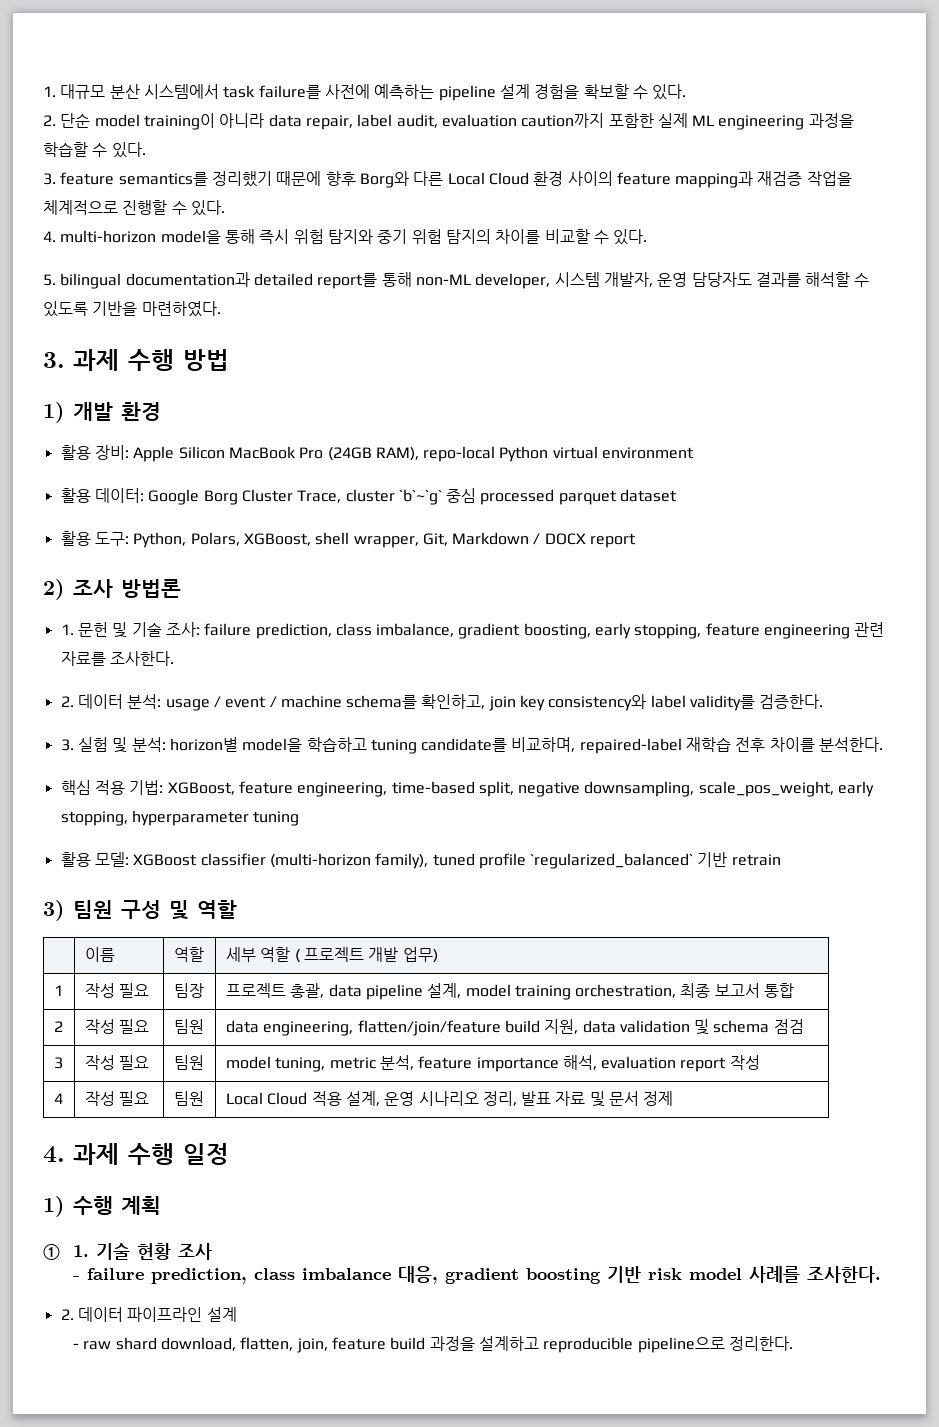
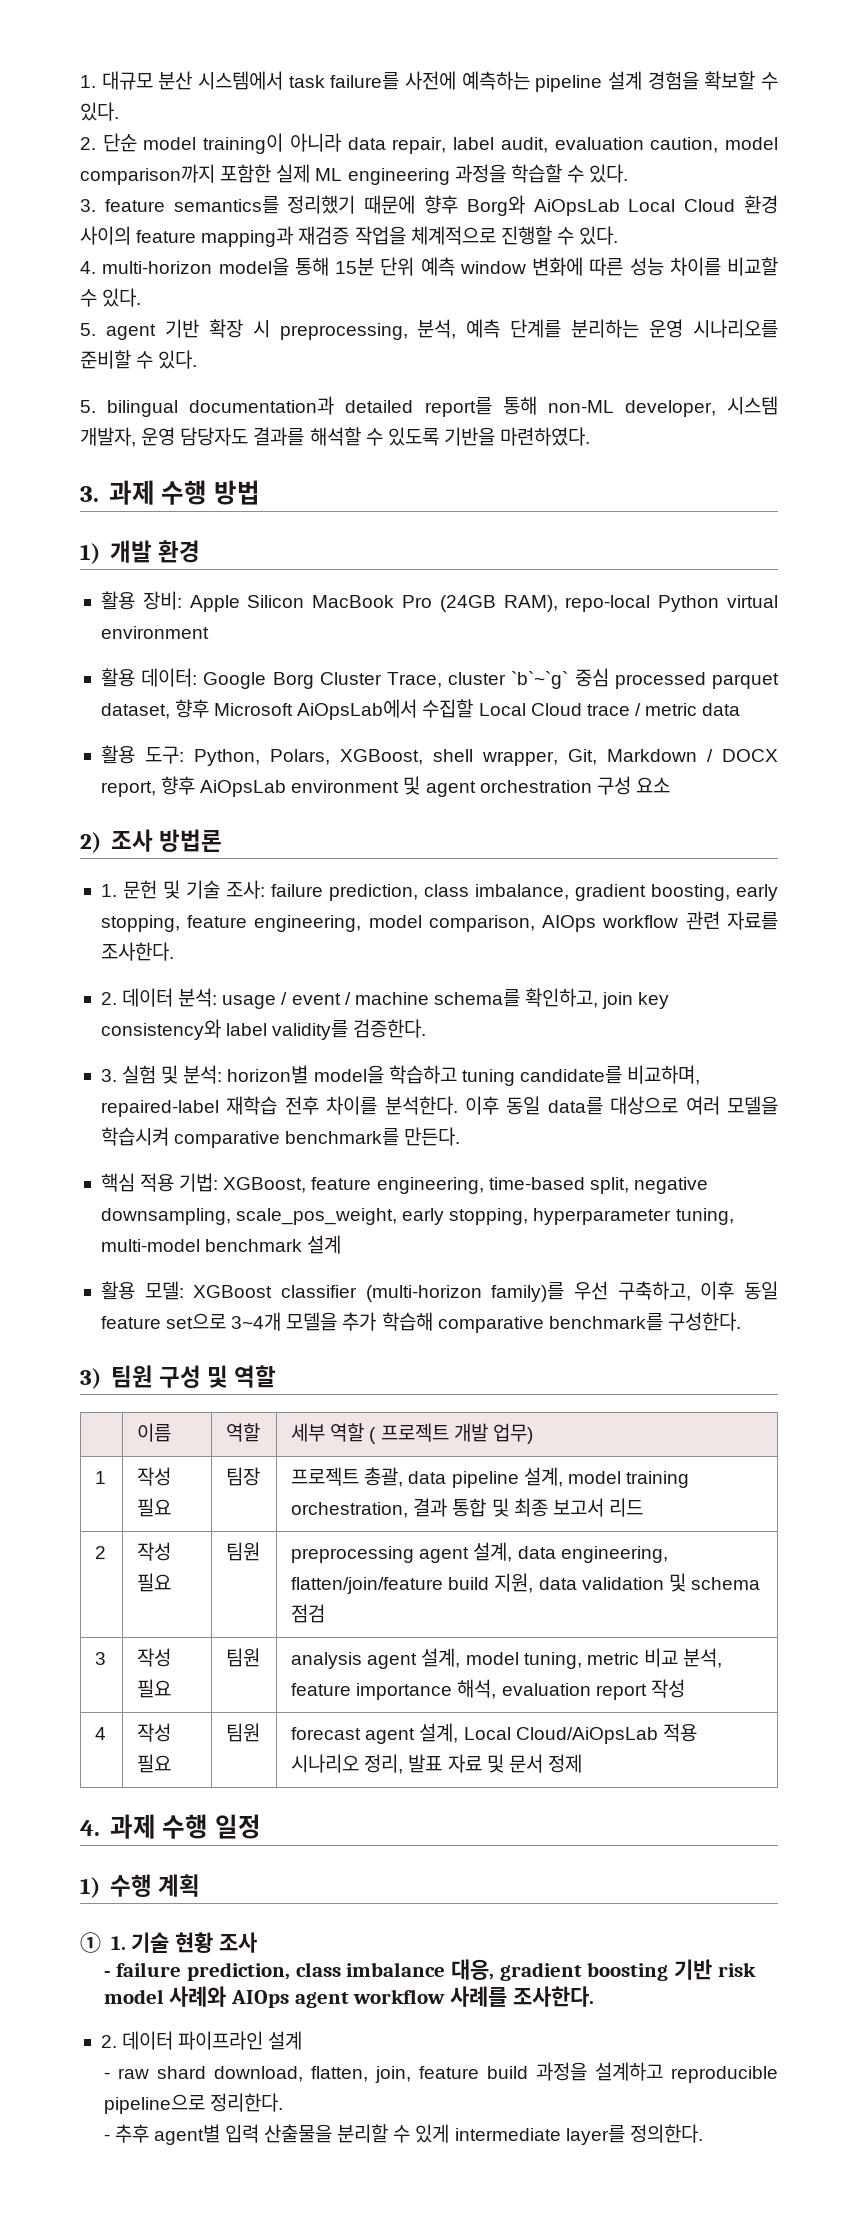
[521,113,605,128] caution까지 -> [650,137,779,153] [80,164,215,185] caution, model comparison까지
[413,171,444,186] 다른 -> [533,199,620,216] AiOpsLab
[259,229,590,244] 즉시 위험 탐지와 중기 위험 탐지의 차이를 비교할 -> [335,257,778,276] [80,288,142,307] [80,319,778,340] [80,350,131,369] 15분 단위 예측 window 변화에 따른 성능 차이를 비교할 수 있다. // 5. agent 기반 확장 시 preprocessing, 분석, 예측 단계를 분리하는 운영 시나리오를 준비할
[620,489,678,502] dataset -> [100,699,741,720] dataset, 향후 Microsoft AiOpsLab에서 수집할 Local Cloud trace / metric data
[590,533,637,548] report -> [100,776,670,797] report, 향후 AiOpsLab environment 및 agent orchestration 구성 요소
[764,624,851,639] engineering -> [254,915,679,932] engineering, model comparison, AIOps workflow
(884, 744) none -> [464,1096,778,1115] [100,1127,461,1148] 이후 동일 data를 대상으로 여러 모델을 학습시켜 comparative benchmark를 만든다.
[253,811,300,826] tuning -> [675,1208,734,1225] [100,1235,342,1254] tuning, multi-model benchmark 설계
[375,852,781,869] family), tuned profile `regularized_balanced` 기반 retrain -> [491,1281,779,1302] [100,1312,741,1333] family)를 우선 구축하고, 이후 동일 feature set으로 3~4개 모델을 추가 학습해 comparative benchmark를 구성한다.
(677, 991) none -> [413,1498,509,1517] 결과 통합 및
[764,983,795,998] 통합 -> [608,1498,643,1517] 리드
(204, 1026) none -> [291,1542,513,1563] preprocessing agent 설계,
(204, 1062) none -> [291,1648,461,1669] analysis agent 설계,
(376, 1063) none -> [643,1648,678,1667] 비교
[225,1091,415,1106] Local Cloud 적용 설계, 운영 -> [291,1723,697,1744] forecast agent 설계, Local Cloud/AiOpsLab 적용
(743, 1274) none -> [169,1986,446,2008] 사례와 AIOps agent workflow
(793, 1343) none -> [103,2124,703,2145] // - 추후 agent별 입력 산출물을 분리할 수 있게 intermediate layer를 정의한다.

